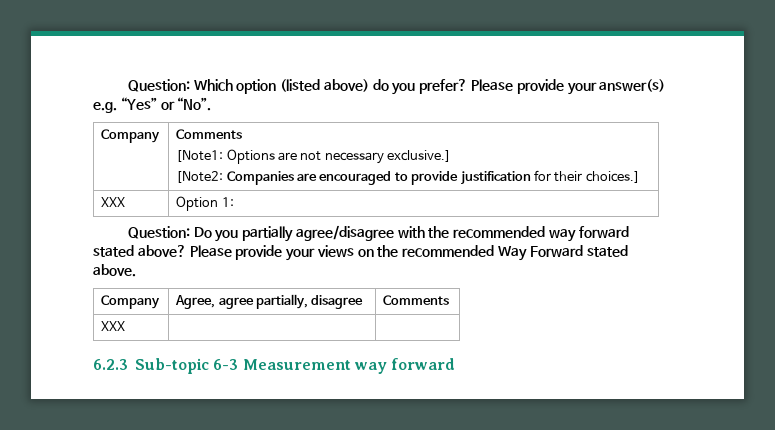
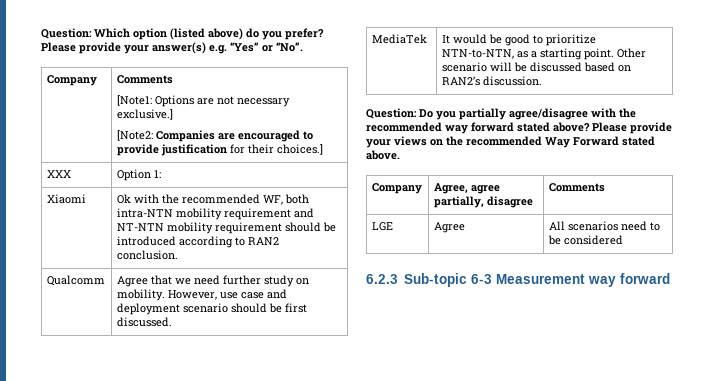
(234, 202) none -> [46,194,86,204] [116,194,309,205] [116,208,314,220] [116,222,336,234] [116,236,279,248] [116,250,178,260] [46,275,105,286] [116,275,309,287] [116,289,287,301] [116,303,307,315] [116,317,172,327] [371,34,427,44] [441,34,596,46] [441,48,646,60] [441,62,631,72] [441,76,542,86] // Xiaomi | Ok with the recommended WF, both intra-NTN mobility requirement and NT-NTN mobility requirement should be introduced according to RAN2 conclusion. // Qualcomm | Agree that we need further study on mobility. However, use case and deployment scenario should be first discussed. // MediaTek | It would be good to prioritize NTN-to-NTN, as a starting point. Other scenario will be discussed based on RAN2’s discussion.
[101,321,126,331] XXX | | -> [371,222,393,231] [433,222,465,233] [548,221,660,231] [547,235,623,245] LGE | Agree | All scenarios need to be considered

